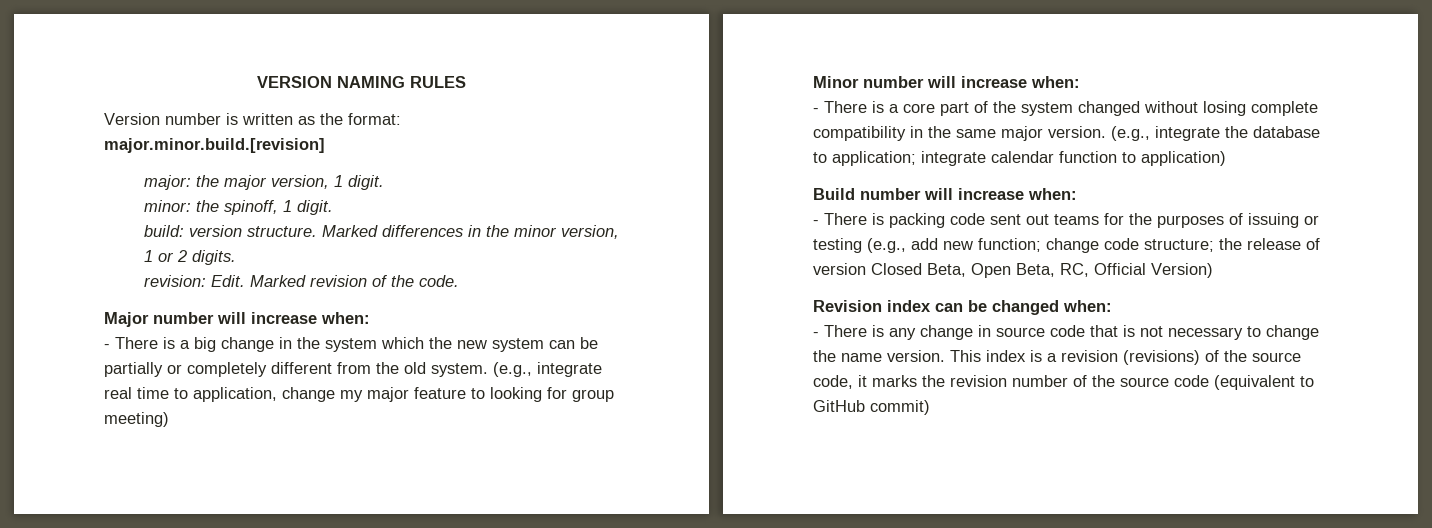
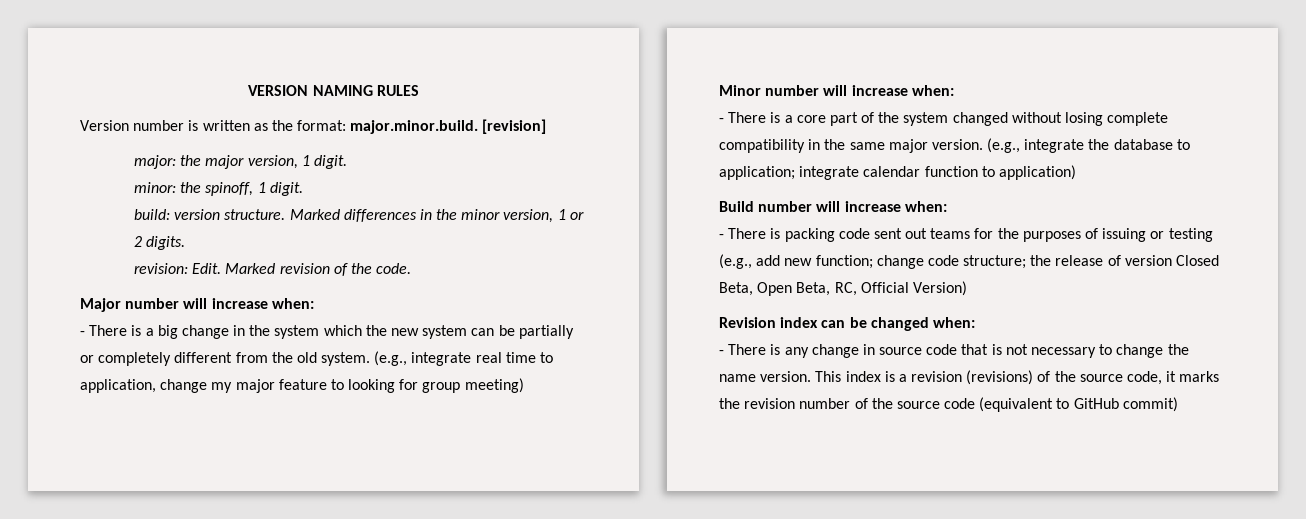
[104,138,325,153] major.minor.build.[revision] -> [350,119,547,134] major.minor.build. [revision]

